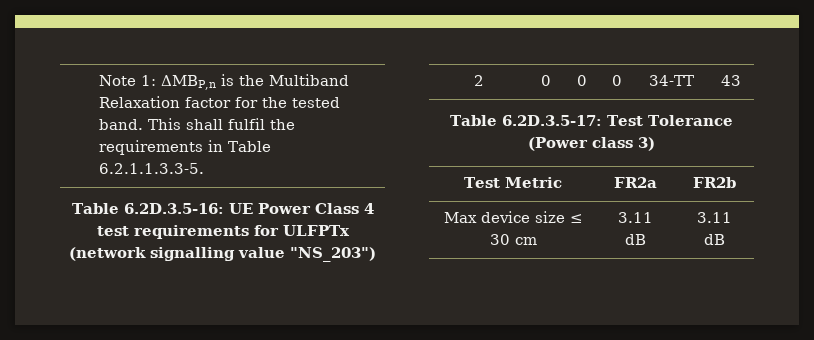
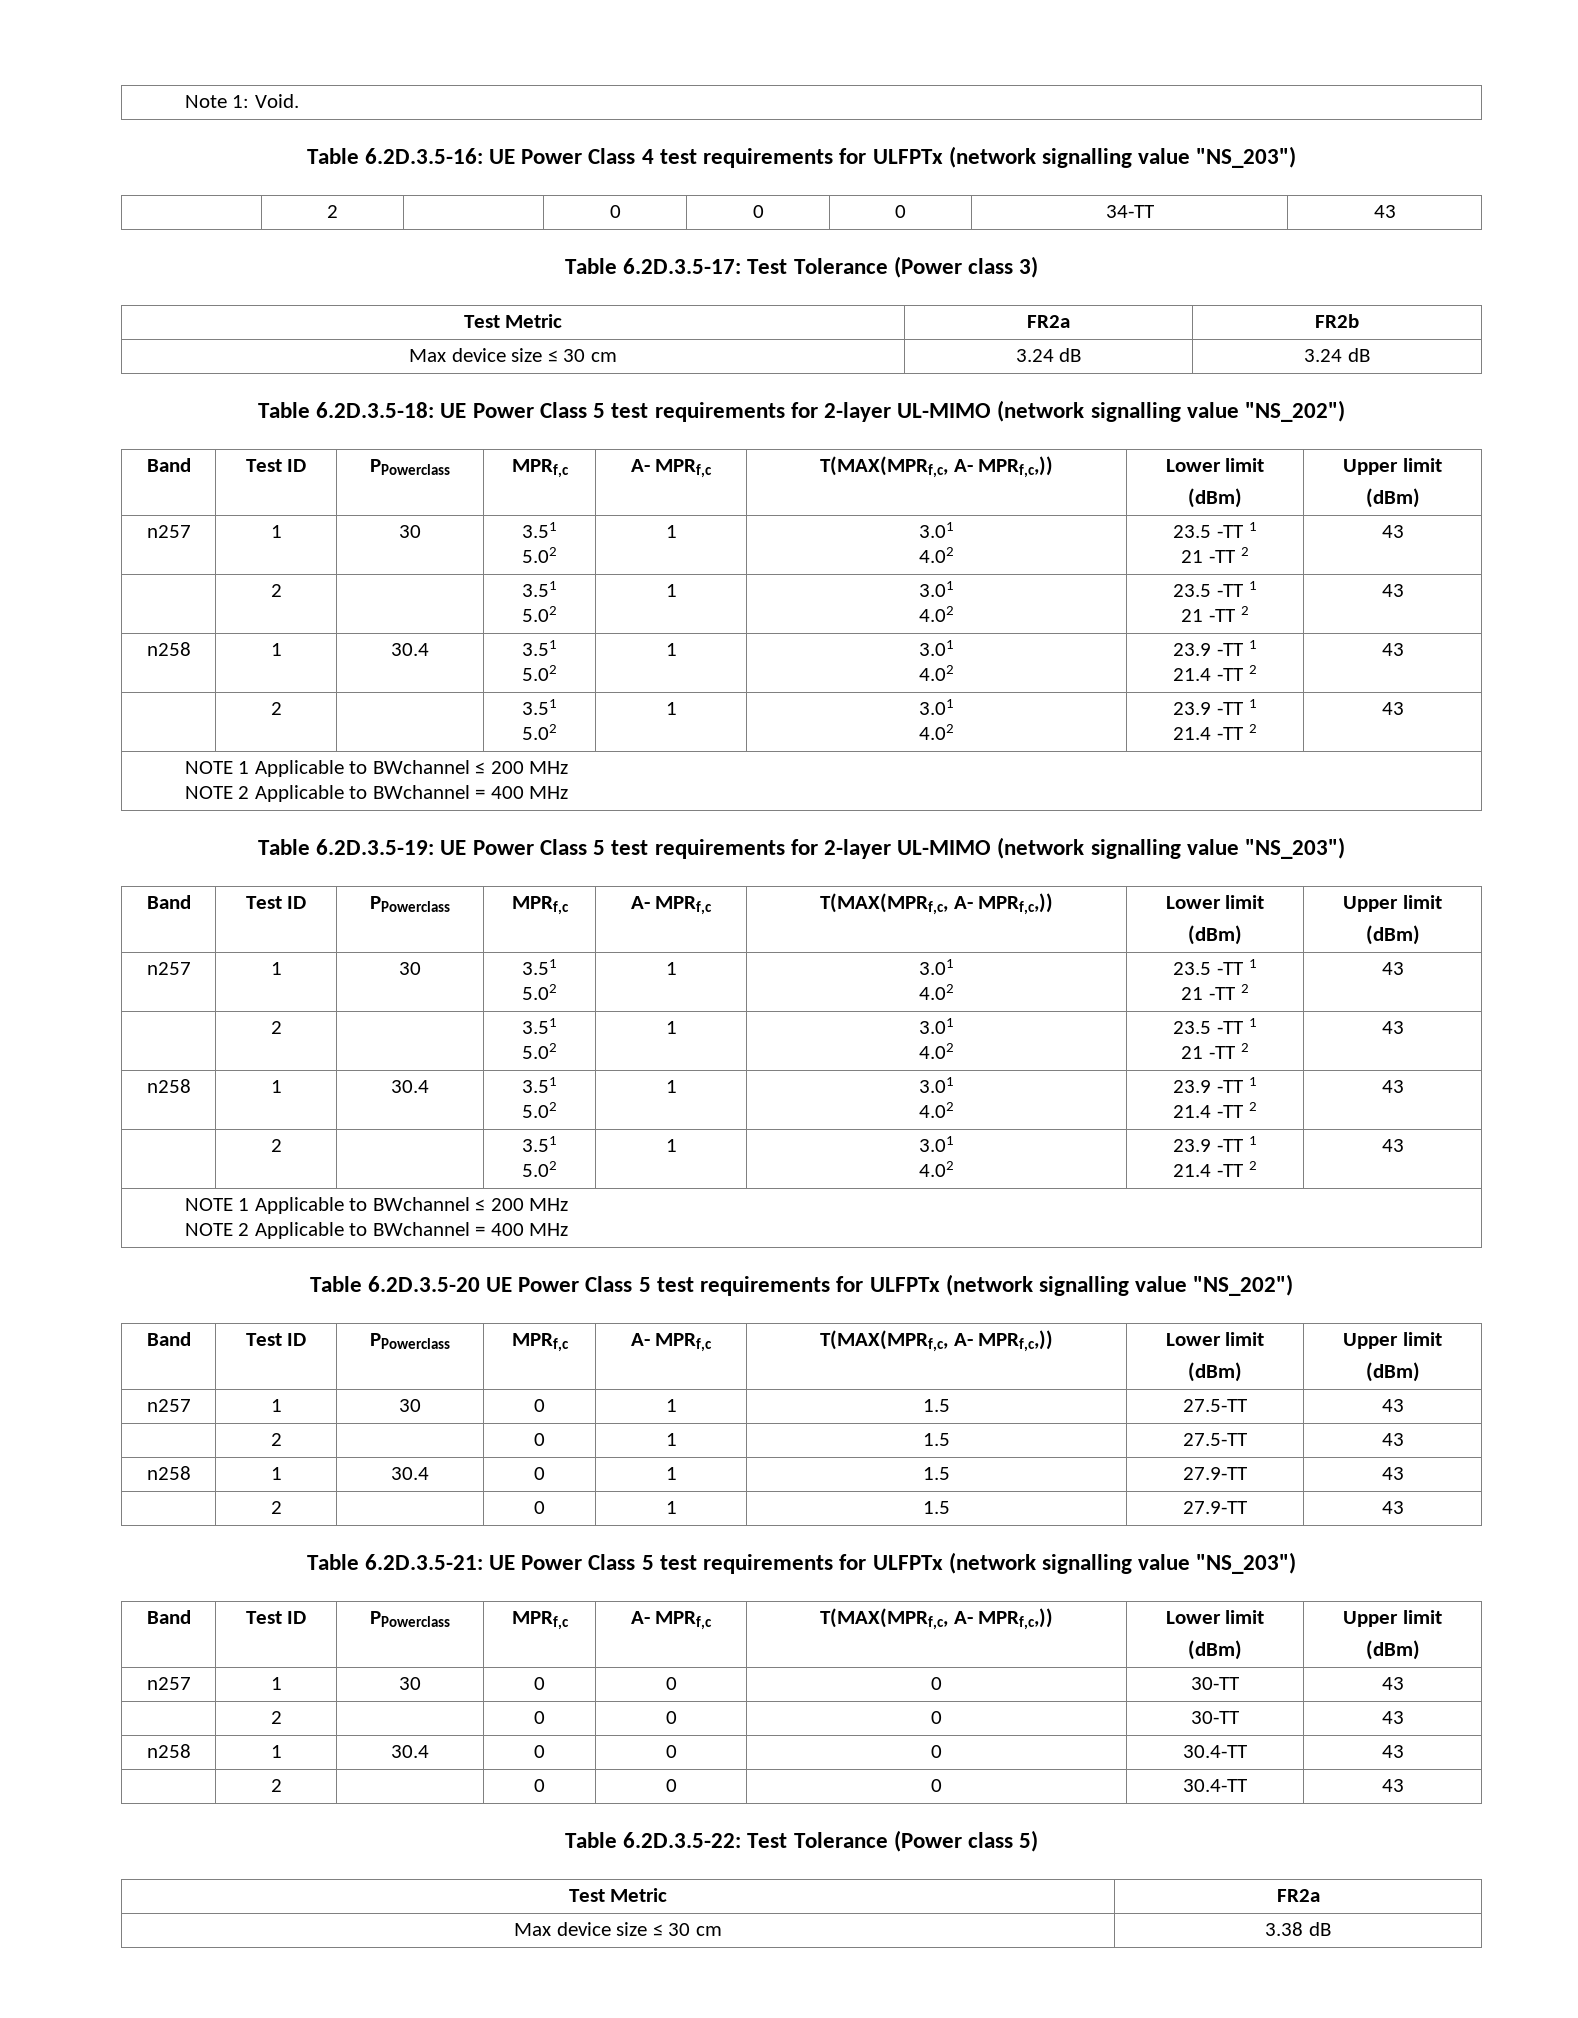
[161,74,350,90] [99,96,341,108] [99,118,296,130] [99,140,272,155] [99,163,205,174] ΔMBP,n is the Multiband Relaxation factor for the tested band. This shall fulfil the requirements in Table 6.2.1.1.3.3-5. -> [254,94,299,108] Void.
[618,212,653,223] 3.11 -> [1015,349,1054,362] 3.24
[696,212,732,223] [703,234,725,245] 3.11 dB -> [1304,348,1370,362] [258,400,1345,422] [146,458,191,472] [245,459,307,472] [370,459,450,475] [511,459,569,478] [630,459,713,478] [819,456,1054,478] [1165,458,1265,472] [1188,488,1242,508] [1343,458,1442,475] [1365,488,1420,508] [146,525,191,538] [270,525,282,538] [399,525,422,538] [522,522,557,538] [522,547,557,563] [665,525,677,538] [919,522,954,538] [919,547,954,563] [1173,522,1257,538] [1181,547,1249,563] [1381,525,1404,538] [270,584,282,597] [522,581,557,597] [522,606,557,622] [665,584,677,597] [919,581,954,597] [919,606,954,622] [1173,581,1257,597] [1181,606,1249,622] [1381,584,1404,597] [146,642,191,656] [270,643,282,656] [391,643,430,656] [522,640,557,656] [522,665,557,681] [665,643,677,656] [919,640,954,656] [919,665,954,681] [1173,640,1257,656] [1173,665,1257,681] [1381,643,1404,656] [270,702,282,715] [522,699,557,715] [522,724,557,740] [665,702,677,715] [919,699,954,715] [919,724,954,740] [1173,699,1257,715] [1173,724,1257,740] [1381,702,1404,715] [184,760,569,777] [184,785,569,802] [258,837,1345,859] [146,895,191,909] [245,896,307,909] [370,896,450,912] [511,896,569,915] [630,896,713,915] [819,893,1054,915] [1165,895,1265,909] [1188,925,1242,945] [1343,895,1442,912] [1365,925,1420,945] [146,962,191,975] [270,962,282,975] [399,962,422,975] [522,959,557,975] [522,984,557,1000] [665,962,677,975] [919,959,954,975] [919,984,954,1000] [1173,959,1257,975] [1181,984,1249,1000] [1381,962,1404,975] [270,1021,282,1034] [522,1018,557,1034] [522,1043,557,1059] [665,1021,677,1034] [919,1018,954,1034] [919,1043,954,1059] [1173,1018,1257,1034] [1181,1043,1249,1059] [1381,1021,1404,1034] [146,1079,191,1093] [270,1080,282,1093] [391,1080,430,1093] [522,1077,557,1093] [522,1102,557,1118] [665,1080,677,1093] [919,1077,954,1093] [919,1102,954,1118] [1173,1077,1257,1093] [1173,1102,1257,1118] [1381,1080,1404,1093] [270,1139,282,1152] [522,1136,557,1152] [522,1161,557,1177] [665,1139,677,1152] [919,1136,954,1152] [919,1161,954,1177] [1173,1136,1257,1152] [1173,1161,1257,1177] [1381,1139,1404,1152] [184,1197,569,1214] [184,1222,569,1239] [309,1274,1294,1296] [146,1332,191,1346] [245,1333,307,1346] [370,1333,450,1349] [511,1333,569,1352] [630,1333,713,1352] [819,1330,1054,1352] [1165,1332,1265,1346] [1188,1362,1242,1382] [1343,1332,1442,1349] [1365,1362,1420,1382] [146,1399,191,1412] [270,1399,282,1412] [399,1399,422,1412] [534,1399,545,1412] [665,1399,677,1412] [923,1399,950,1412] [1183,1399,1247,1412] [1381,1399,1404,1412] [270,1433,282,1446] [534,1433,545,1446] [665,1433,677,1446] [923,1433,950,1446] [1183,1433,1247,1446] [1381,1433,1404,1446] [146,1466,191,1480] [270,1467,282,1480] [391,1467,430,1480] [534,1467,545,1480] [665,1467,677,1480] [923,1467,950,1480] [1183,1467,1247,1480] [1381,1467,1404,1480] [270,1501,282,1514] [534,1501,545,1514] [665,1501,677,1514] [923,1501,950,1514] [1183,1501,1247,1514] [1381,1501,1404,1514] [306,1552,1297,1574] [146,1610,191,1624] [245,1611,307,1624] [370,1611,450,1627] [511,1611,569,1630] [630,1611,713,1630] [819,1608,1054,1630] [1165,1610,1265,1624] [1188,1640,1242,1660] [1343,1610,1442,1627] [1365,1640,1420,1660] [146,1677,191,1690] [270,1677,282,1690] [399,1677,422,1690] [534,1677,545,1690] [665,1677,677,1690] [931,1677,942,1690] [1191,1677,1239,1690] [1381,1677,1404,1690] [270,1711,282,1724] [534,1711,545,1724] [665,1711,677,1724] [931,1711,942,1724] [1191,1711,1239,1724] [1381,1711,1404,1724] [146,1744,191,1758] [270,1745,282,1758] [391,1745,430,1758] [534,1745,545,1758] [665,1745,677,1758] [931,1745,942,1758] [1183,1745,1247,1758] [1381,1745,1404,1758] [270,1779,282,1792] [534,1779,545,1792] [665,1779,677,1792] [931,1779,942,1792] [1183,1779,1247,1792] [1381,1779,1404,1792] [564,1830,1039,1852] [568,1888,668,1902] [1276,1889,1320,1902] [514,1922,722,1936] [1265,1922,1331,1936] 3.24 dB // Table 6.2D.3.5-18: UE Power Class 5 test requirements for 2-layer UL-MIMO (network signalling value "NS_202") // Band | Test ID | PPowerclass | MPRf,c | A- MPRf,c | T(MAX(MPRf,c, A- MPRf,c,)) | Lower limit // (dBm) | Upper limit // (dBm) // n257 | 1 | 30 | 3.51 // 5.02 | 1 | 3.01 // 4.02 | 23.5 -TT 1 // 21 -TT 2 | 43 // | 2 | | 3.51 // 5.02 | 1 | 3.01 // 4.02 | 23.5 -TT 1 // 21 -TT 2 | 43 // n258 | 1 | 30.4 | 3.51 // 5.02 | 1 | 3.01 // 4.02 | 23.9 -TT 1 // 21.4 -TT 2 | 43 // | 2 | | 3.51 // 5.02 | 1 | 3.01 // 4.02 | 23.9 -TT 1 // 21.4 -TT 2 | 43 // NOTE 1 Applicable to BWchannel ≤ 200 MHz // NOTE 2 Applicable to BWchannel = 400 MHz // Table 6.2D.3.5-19: UE Power Class 5 test requirements for 2-layer UL-MIMO (network signalling value "NS_203") // Band | Test ID | PPowerclass | MPRf,c | A- MPRf,c | T(MAX(MPRf,c, A- MPRf,c,)) | Lower limit // (dBm) | Upper limit // (dBm) // n257 | 1 | 30 | 3.51 // 5.02 | 1 | 3.01 // 4.02 | 23.5 -TT 1 // 21 -TT 2 | 43 // | 2 | | 3.51 // 5.02 | 1 | 3.01 // 4.02 | 23.5 -TT 1 // 21 -TT 2 | 43 // n258 | 1 | 30.4 | 3.51 // 5.02 | 1 | 3.01 // 4.02 | 23.9 -TT 1 // 21.4 -TT 2 | 43 // | 2 | | 3.51 // 5.02 | 1 | 3.01 // 4.02 | 23.9 -TT 1 // 21.4 -TT 2 | 43 // NOTE 1 Applicable to BWchannel ≤ 200 MHz // NOTE 2 Applicable to BWchannel = 400 MHz // Table 6.2D.3.5-20 UE Power Class 5 test requirements for ULFPTx (network signalling value "NS_202") // Band | Test ID | PPowerclass | MPRf,c | A- MPRf,c | T(MAX(MPRf,c, A- MPRf,c,)) | Lower limit // (dBm) | Upper limit // (dBm) // n257 | 1 | 30 | 0 | 1 | 1.5 | 27.5-TT | 43 // | 2 | | 0 | 1 | 1.5 | 27.5-TT | 43 // n258 | 1 | 30.4 | 0 | 1 | 1.5 | 27.9-TT | 43 // | 2 | | 0 | 1 | 1.5 | 27.9-TT | 43 // Table 6.2D.3.5-21: UE Power Class 5 test requirements for ULFPTx (network signalling value "NS_203") // Band | Test ID | PPowerclass | MPRf,c | A- MPRf,c | T(MAX(MPRf,c, A- MPRf,c,)) | Lower limit // (dBm) | Upper limit // (dBm) // n257 | 1 | 30 | 0 | 0 | 0 | 30-TT | 43 // | 2 | | 0 | 0 | 0 | 30-TT | 43 // n258 | 1 | 30.4 | 0 | 0 | 0 | 30.4-TT | 43 // | 2 | | 0 | 0 | 0 | 30.4-TT | 43 // Table 6.2D.3.5-22: Test Tolerance (Power class 5) // Test Metric | FR2a // Max device size ≤ 30 cm | 3.38 dB

